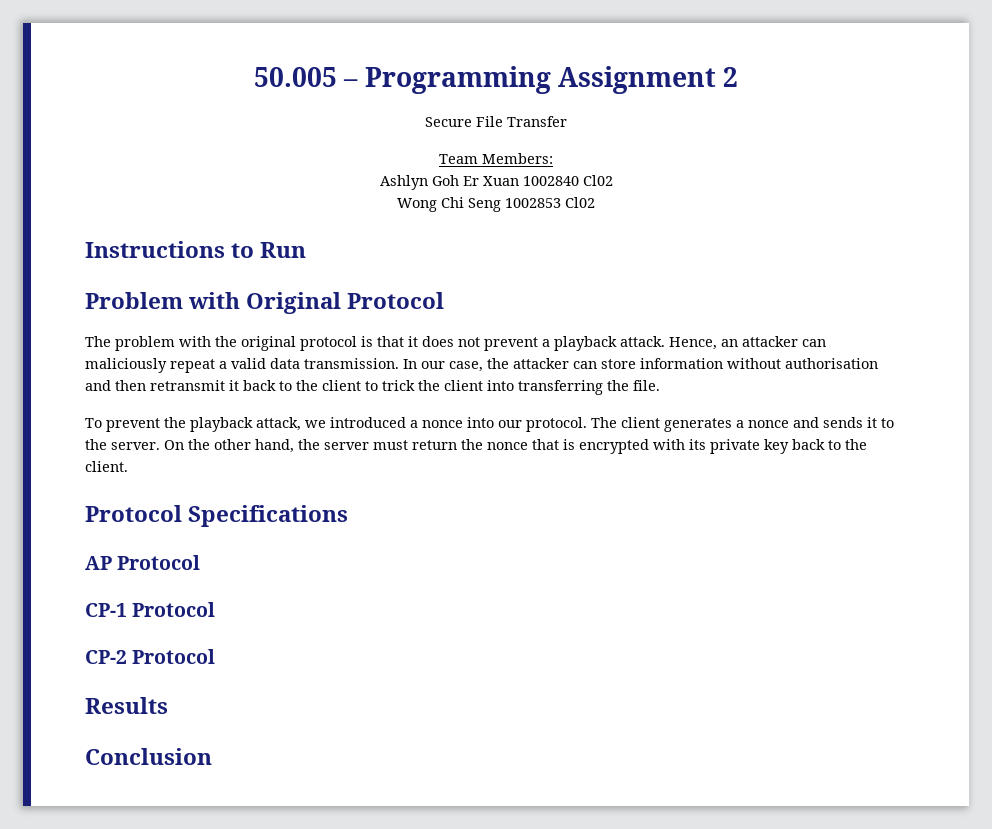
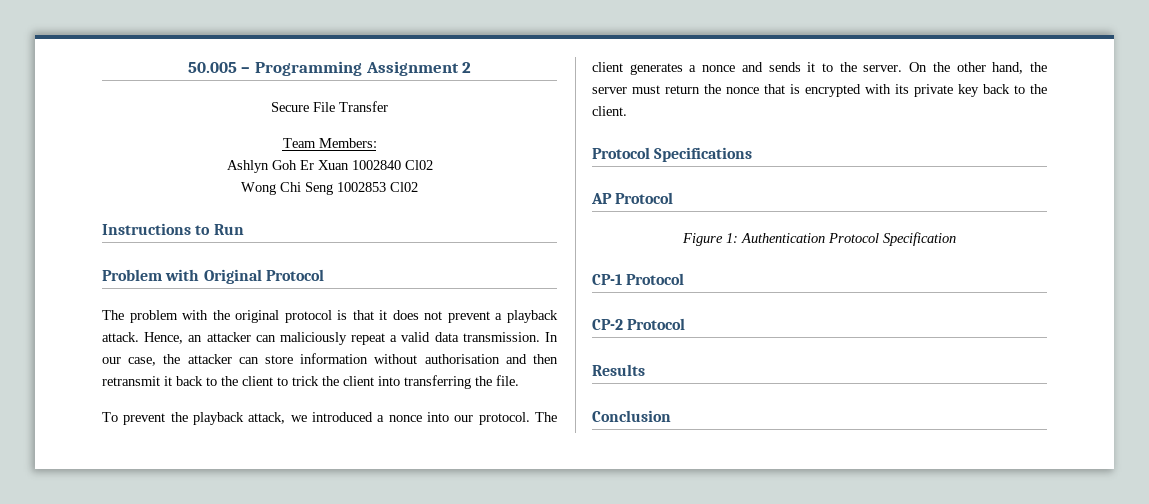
(201, 562) none -> [682,232,956,246] // Figure 1: Authentication Protocol Specification

